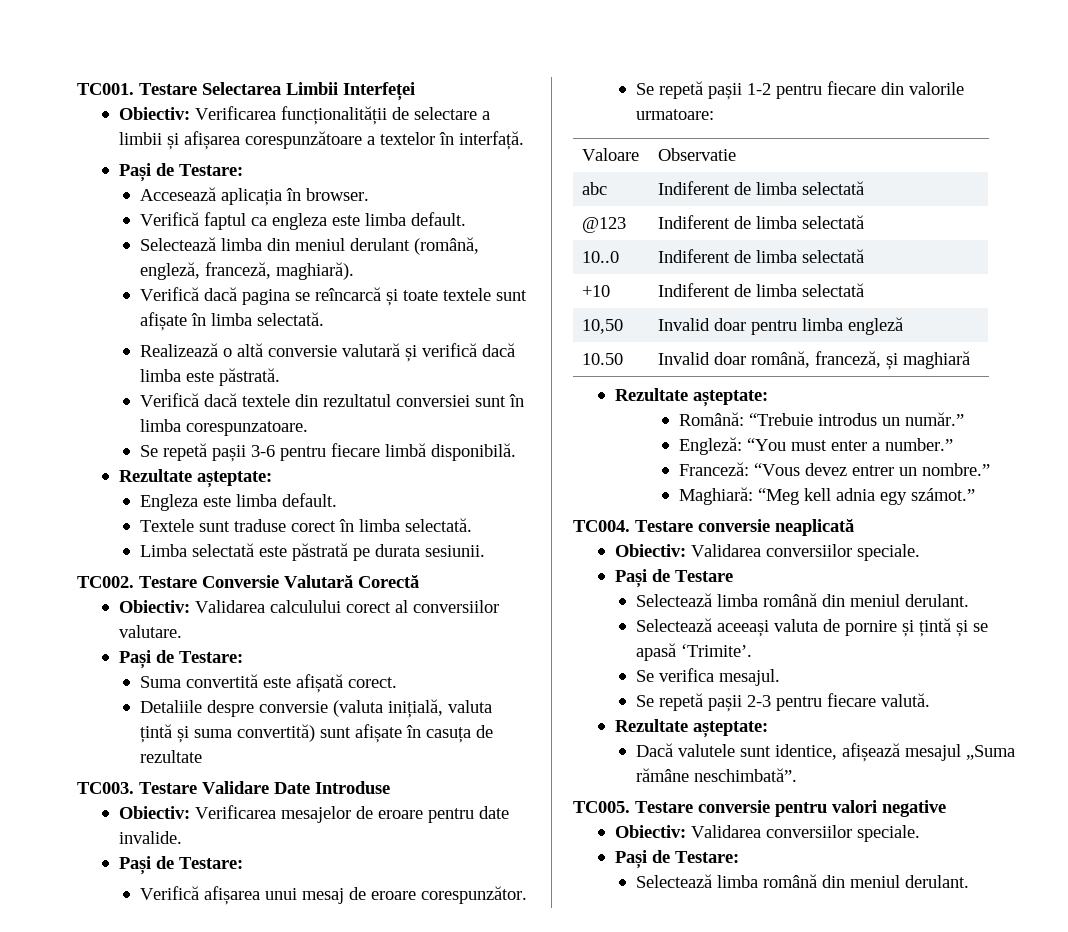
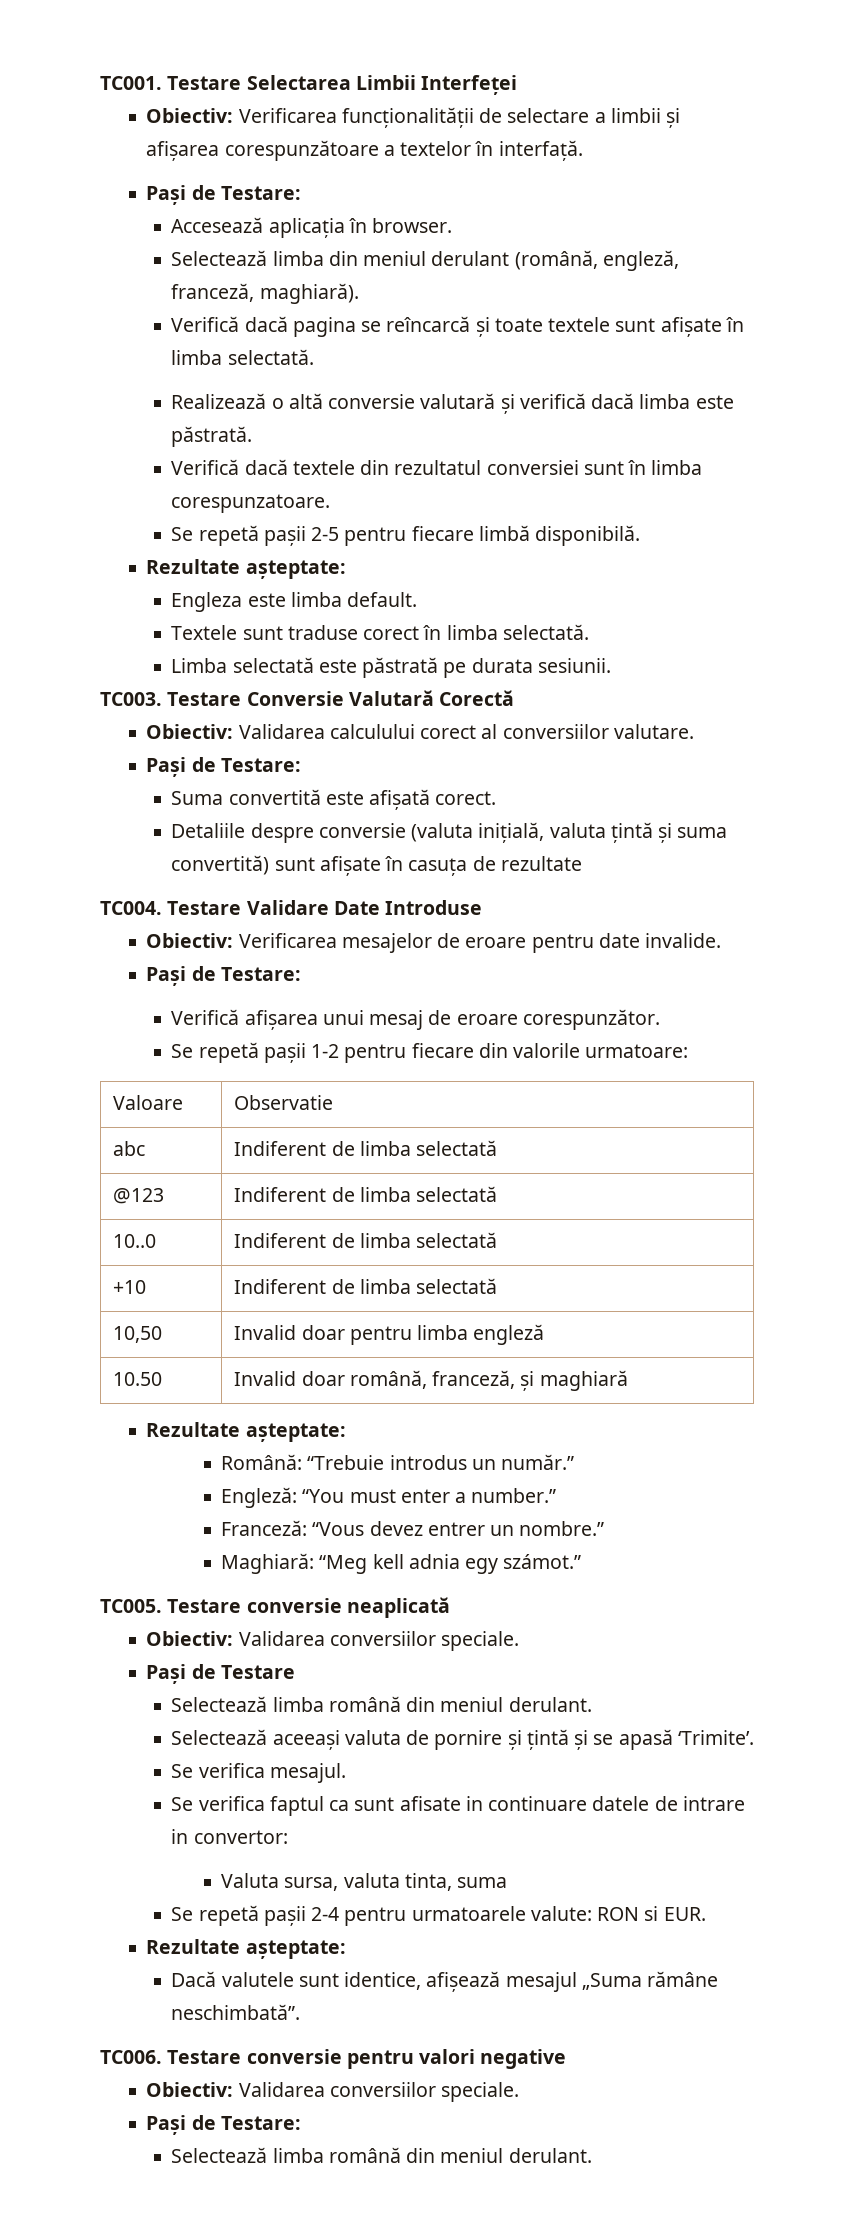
[140,212,467,230] // Verifică faptul ca engleza este limba default. -> (453, 225) none
[251,445,276,457] 3-6 -> [311,527,340,541] 2-5
[77,576,134,588] TC002. -> [100,692,162,706] TC003.
[77,782,134,794] TC003. -> [100,901,162,915] TC004.
[573,520,630,532] TC004. -> [100,1599,162,1613] TC005.
[659,693,931,712] repetă pașii 2-3 pentru fiecare valută. -> [198,1796,745,1816] [171,1829,288,1844] [221,1873,508,1891] [171,1905,706,1926] verifica faptul ca sunt afisate in continuare datele de intrare in convertor: // Valuta sursa, valuta tinta, suma // Se repetă pașii 2-4 pentru urmatoarele valute: RON si EUR.
[573,801,630,813] TC005. -> [100,2050,162,2064] TC006.

